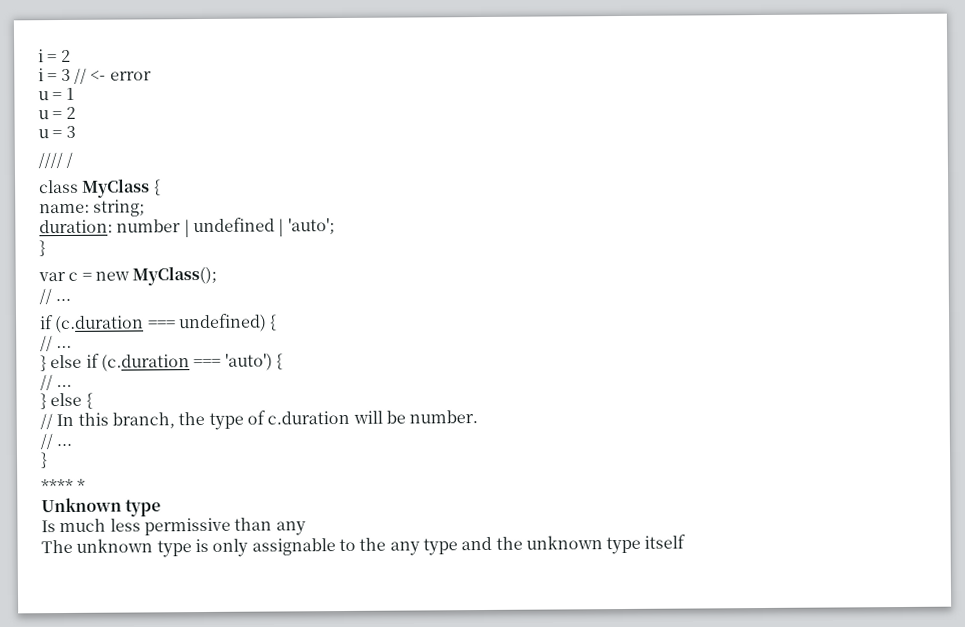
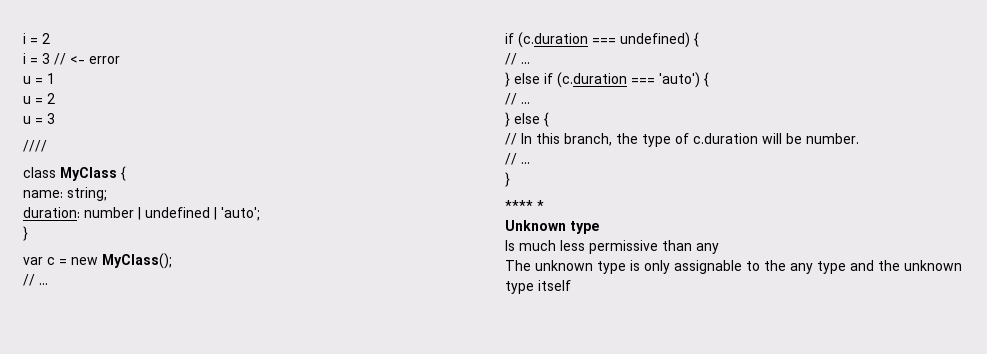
[66,151,74,168] / -> (47, 146) none

